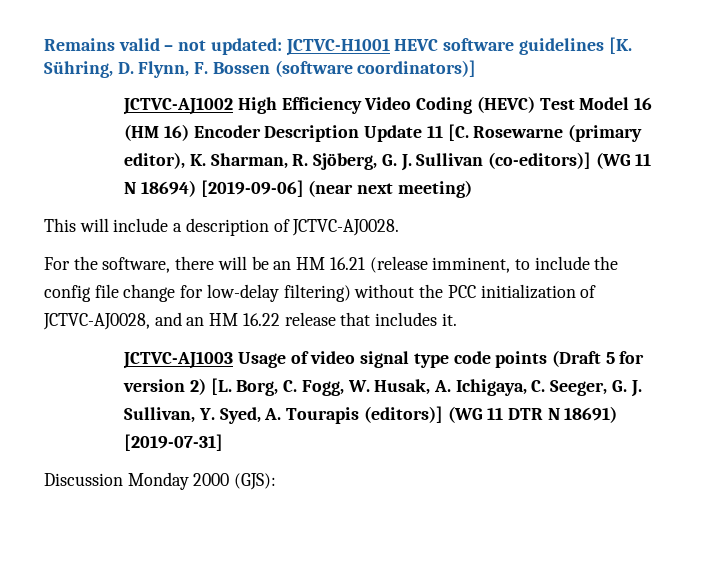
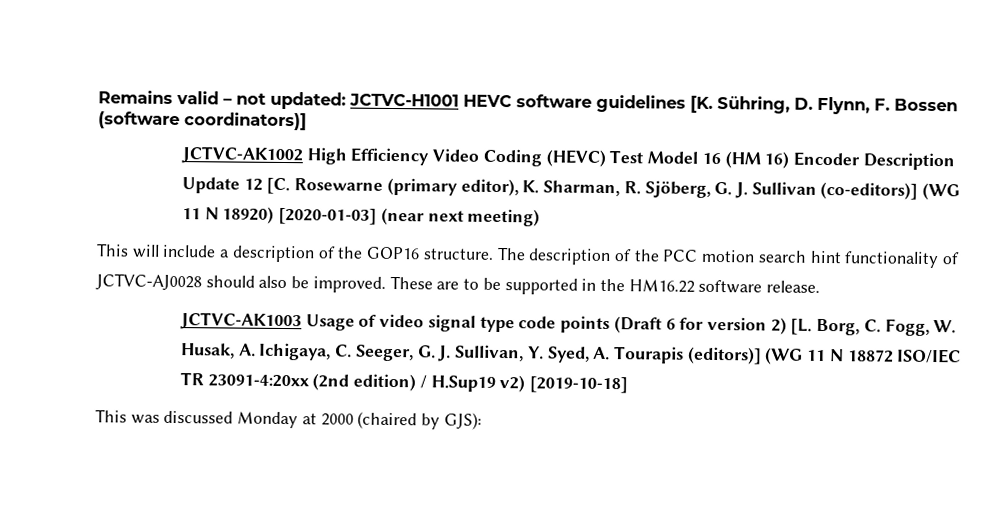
[123,97,234,115] JCTVC-AJ1002 -> [180,146,303,165] JCTVC-AK1002
[426,125,443,138] 11 -> [243,178,263,191] 12
[140,180,304,197] 18694) [2019-09-06] -> [222,206,378,225] 18920) [2020-01-03]
[292,219,400,236] [44,256,619,273] [44,284,597,302] [43,312,457,330] [123,351,234,369] JCTVC-AJ0028. // For the software, there will be an HM 16.21 (release imminent, to include the config file change for low-delay filtering) without the PCC initialization of JCTVC-AJ0028, and an HM 16.22 release that includes it. // JCTVC-AJ1003 -> [337,246,961,269] [95,273,821,295] [179,312,302,331] the GOP16 structure. The description of the PCC motion search hint functionality of JCTVC-AJ0028 should also be improved. These are to be supported in the HM16.22 software release. // JCTVC-AK1003
[605,352,615,364] 5 -> [665,318,676,330] 6
[507,406,618,423] [124,434,224,451] [44,472,277,490] DTR N 18691) [2019-07-31] // Discussion Monday 2000 (GJS): -> [829,348,962,364] [179,372,629,394] [95,409,482,430] N 18872 ISO/IEC TR 23091-4:20xx (2nd edition) / H.Sup19 v2) [2019-10-18] // This was discussed Monday at 2000 (chaired by GJS):

